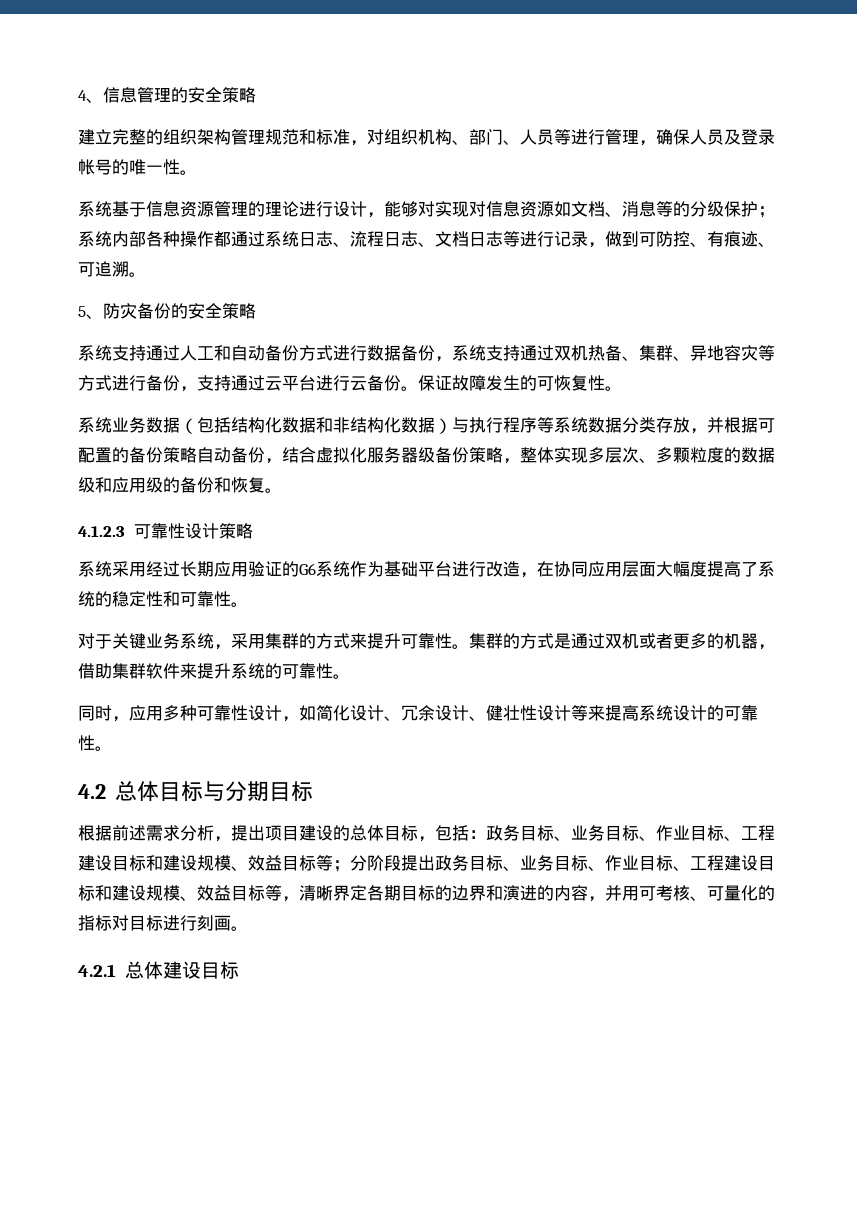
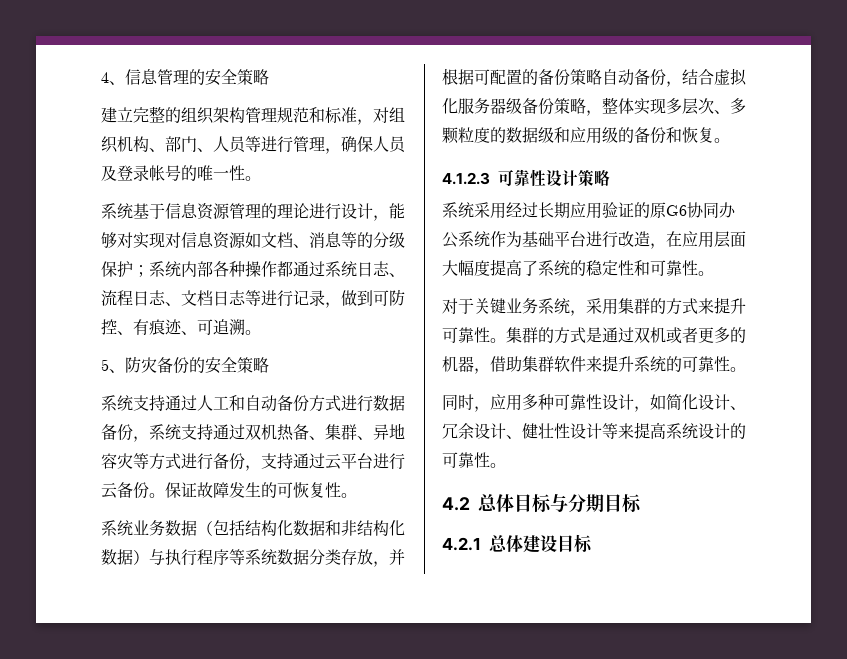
[299,563,316,575] G6 -> [650,202,736,218] [442,232,458,248] 原G6协同办公
[554,561,588,577] 协同 -> (682, 239) none
[78,825,775,842] [78,855,775,872] [78,885,775,902] [78,915,248,931] // 根据前述需求分析，提出项目建设的总体目标，包括：政务目标、业务目标、作业目标、工程建设目标和建设规模、效益目标等；分阶段提出政务目标、业务目标、作业目标、工程建设目标和建设规模、效益目标等，清晰界定各期目标的边界和演进的内容，并用可考核、可量化的指标对目标进行刻画。 -> (642, 503) none

